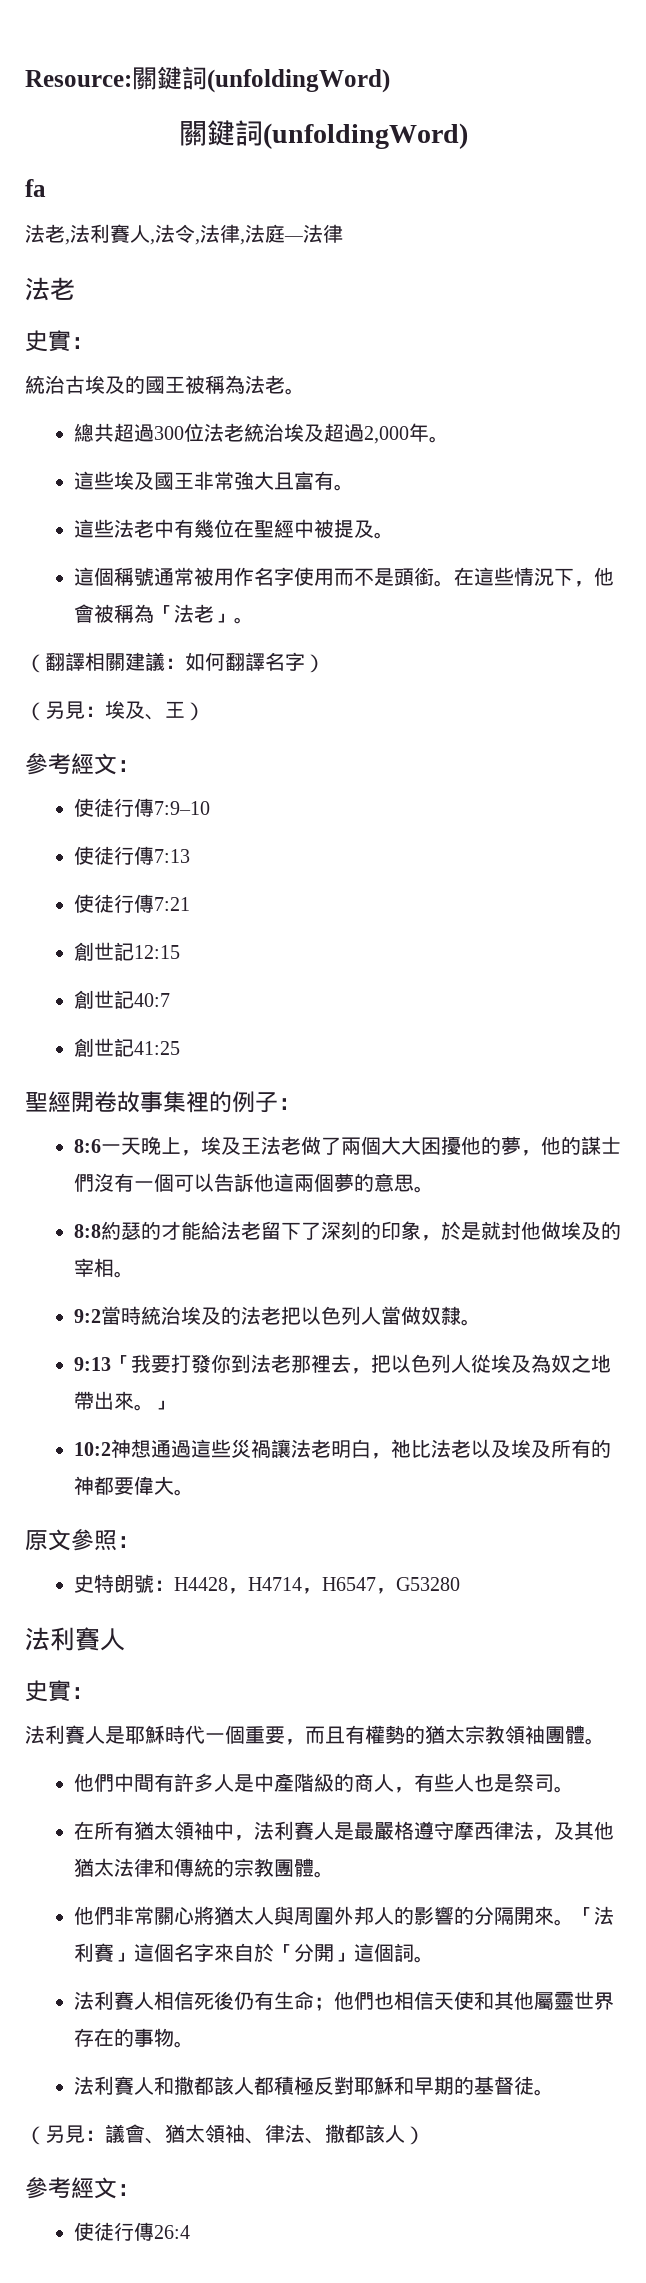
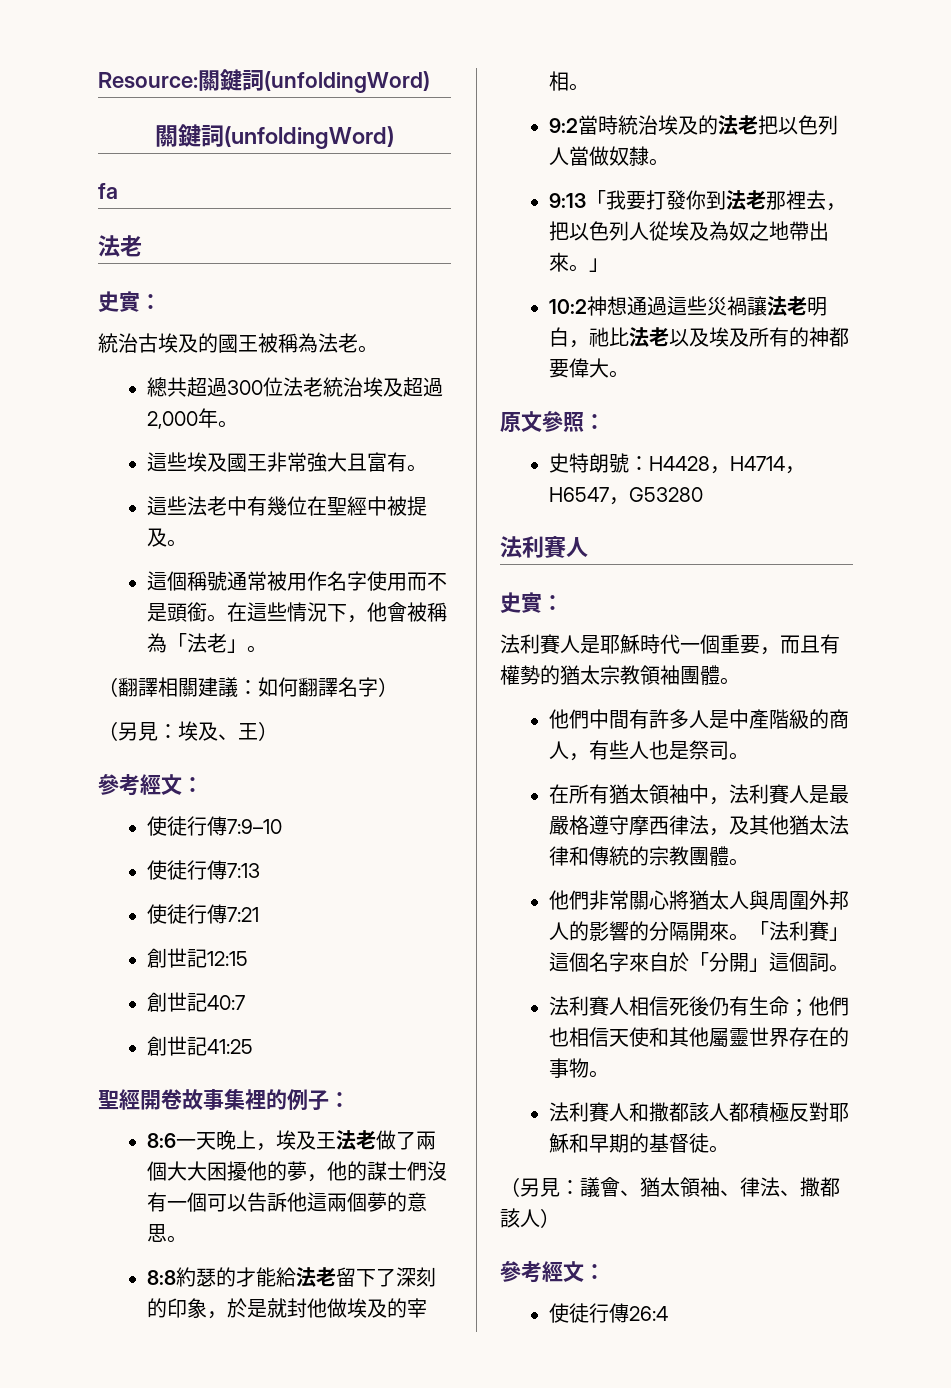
[25,224,343,245] // 法老,法利賽人,法令,法律,法庭—法律 -> (118, 191) none

